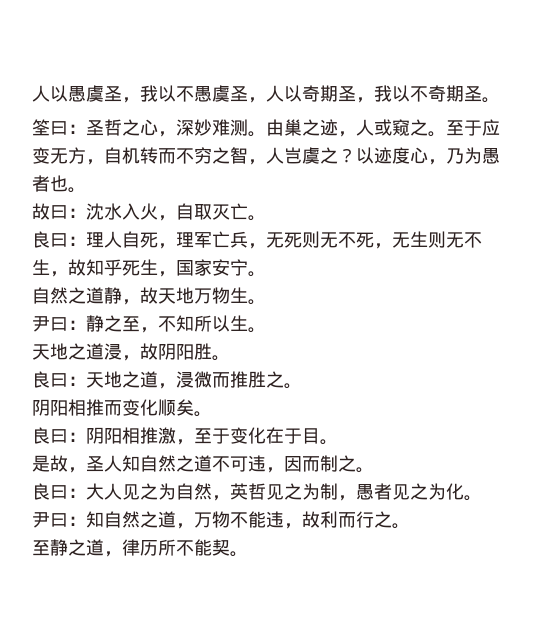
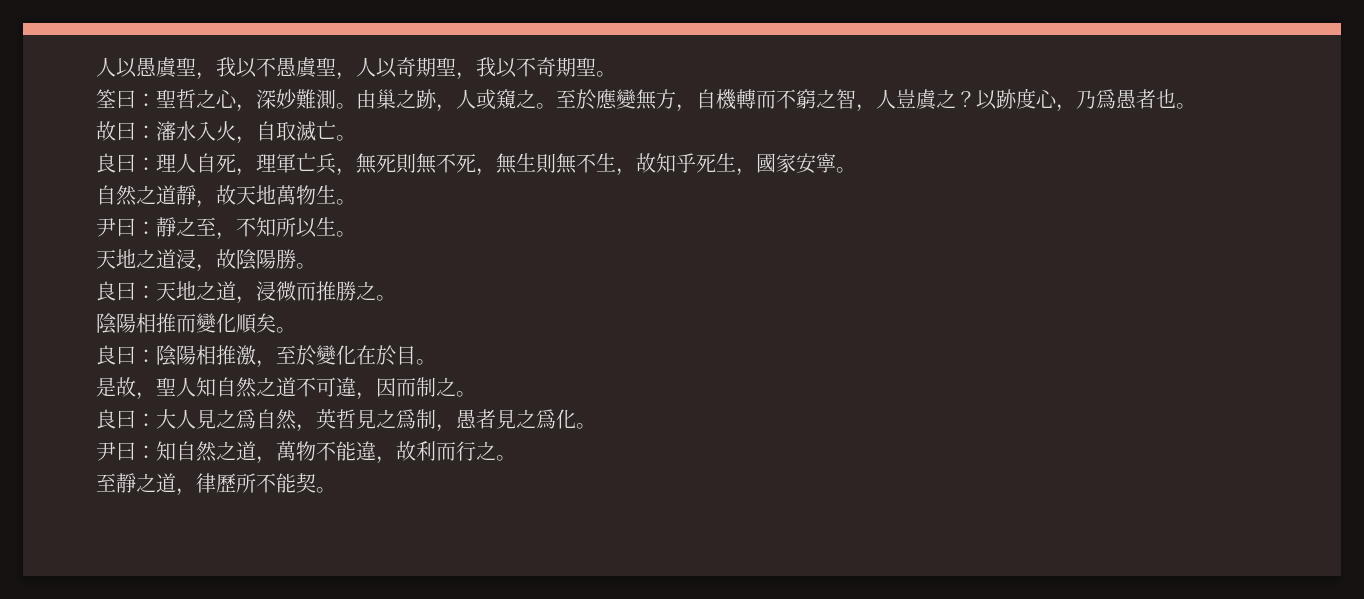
[104,86,122,102] 圣 -> [176,57,196,76] 聖
[230,86,248,102] 圣 -> [316,57,336,76] 聖
[338,86,356,102] 圣 -> [436,57,456,76] 聖
[464,86,482,102] 圣 -> [576,57,596,76] 聖
[86,120,104,136] 圣 -> [156,89,176,108] 聖
[212,119,248,136] 难测 -> [296,89,336,109] 難測
[320,119,500,137] [32,147,212,165] 迹，人或窥之。至于应变无方，自机转而不穷 -> [416,89,816,112] 跡，人或窺之。至於應變無方，自機轉而不窮
[284,147,302,164] 岂 -> [896,89,916,109] 豈
[374,147,392,164] 迹 -> [996,89,1017,109] 跡
[464,147,482,164] 为 -> [1096,89,1116,109] 爲
[86,203,104,220] 沈 -> [156,121,176,141] 瀋
[212,204,230,220] 灭 -> [296,121,316,141] 滅
[194,231,464,249] 军亡兵，无死则无不死，无生则无 -> [276,153,577,176] 軍亡兵，無死則無不死，無生則無
[176,259,248,276] 国家安宁 -> [756,153,836,174] 國家安寧
[104,287,122,304] 静 -> [176,185,197,205] 靜
[194,288,212,304] 万 -> [276,185,296,205] 萬
[86,315,104,332] 静 -> [156,217,177,237] 靜
[158,343,212,360] 阴阳胜 -> [236,249,296,270] 陰陽勝
[248,371,302,389] [32,399,176,416] 胜之。 // 阴阳相推而变化顺 -> [336,281,396,301] [96,313,257,334] 勝之。 // 陰陽相推而變化順
[86,427,122,444] 阴阳 -> [156,345,196,366] 陰陽
[212,427,302,444] 于变化在于 -> [296,345,396,366] 於變化在於
[86,456,104,472] 圣 -> [156,377,176,396] 聖
[248,455,266,472] 违 -> [336,377,356,397] 違
[122,483,176,500] 见之为 -> [196,409,256,429] 見之爲
[266,483,320,500] 见之为 -> [356,409,416,429] 見之爲
[392,483,446,500] 见之为 -> [496,409,556,429] 見之爲
[194,511,284,528] 万物不能违 -> [276,441,376,461] 萬物不能違
[50,539,68,556] 静 -> [116,473,137,493] 靜
[140,540,158,556] 历 -> [216,473,236,493] 歷

